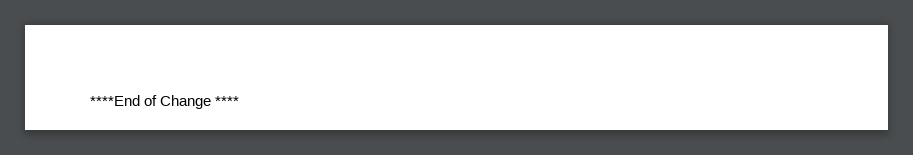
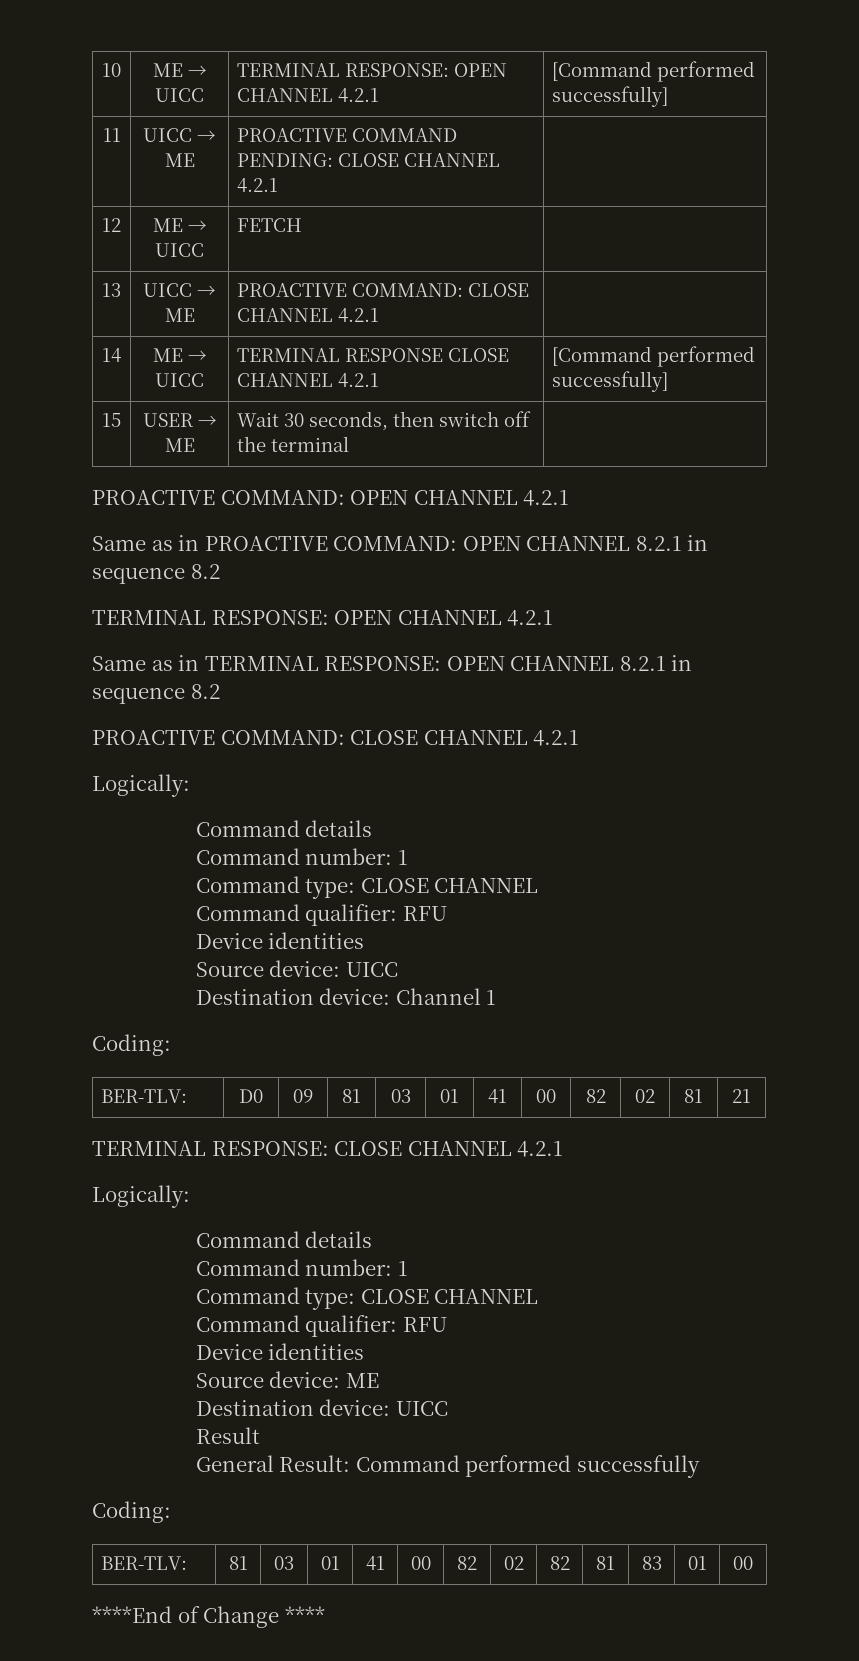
(90, 100) none -> [102,63,121,77] [152,63,207,77] [155,88,204,102] [237,63,508,77] [237,88,380,102] [552,61,756,82] [552,86,669,107] [102,128,121,142] [143,128,216,142] [164,153,195,167] [237,128,458,142] [237,153,501,167] [237,178,279,192] [102,218,121,232] [152,218,207,232] [155,243,204,257] [237,218,303,232] [102,283,121,297] [143,283,216,297] [164,308,195,322] [237,283,530,297] [237,308,380,322] [102,348,121,362] [152,348,207,362] [155,373,204,387] [237,348,510,362] [237,373,380,387] [552,346,756,367] [552,371,669,392] [102,413,121,427] [142,413,217,427] [164,438,195,452] [237,411,532,431] [237,436,350,452] [92,490,570,506] [92,535,709,551] [92,564,220,584] [92,610,554,626] [92,655,693,671] [92,684,220,704] [92,730,580,746] [92,774,190,797] [195,820,373,837] [195,848,408,865] [195,876,539,899] [195,904,447,926] [195,932,365,949] [195,960,398,977] [195,988,497,1005] [92,1034,171,1056] [101,1089,188,1103] [239,1089,263,1103] [293,1089,313,1103] [342,1089,361,1103] [390,1089,411,1103] [440,1089,459,1103] [488,1089,507,1103] [536,1089,556,1103] [585,1089,606,1103] [635,1089,655,1103] [684,1089,703,1103] [732,1089,751,1103] [92,1141,564,1157] [92,1185,190,1208] [195,1231,373,1248] [195,1259,408,1276] [195,1287,539,1310] [195,1315,447,1337] [195,1343,365,1360] [195,1371,379,1388] [195,1399,448,1416] [195,1427,260,1444] [195,1455,700,1478] [92,1501,171,1523] [101,1556,188,1570] [228,1556,248,1570] [274,1556,294,1570] [320,1556,340,1570] [365,1556,385,1570] [410,1556,431,1570] [457,1556,477,1570] [503,1556,524,1570] [549,1556,570,1570] [596,1556,615,1570] [641,1556,662,1570] [687,1556,707,1570] [733,1556,753,1570] 10 | ME → UICC | TERMINAL RESPONSE: OPEN CHANNEL 4.2.1 | [Command performed successfully] // 11 | UICC → ME | PROACTIVE COMMAND PENDING: CLOSE CHANNEL 4.2.1 | // 12 | ME → UICC | FETCH | // 13 | UICC → ME | PROACTIVE COMMAND: CLOSE CHANNEL 4.2.1 | // 14 | ME → UICC | TERMINAL RESPONSE CLOSE CHANNEL 4.2.1 | [Command performed successfully] // 15 | USER → ME | Wait 30 seconds, then switch off the terminal | // PROACTIVE COMMAND: OPEN CHANNEL 4.2.1 // Same as in PROACTIVE COMMAND: OPEN CHANNEL 8.2.1 in sequence 8.2 // TERMINAL RESPONSE: OPEN CHANNEL 4.2.1 // Same as in TERMINAL RESPONSE: OPEN CHANNEL 8.2.1 in sequence 8.2 // PROACTIVE COMMAND: CLOSE CHANNEL 4.2.1 // Logically: // Command details // Command number: 1 // Command type: CLOSE CHANNEL // Command qualifier: RFU // Device identities // Source device: UICC // Destination device: Channel 1 // Coding: // BER-TLV: | D0 | 09 | 81 | 03 | 01 | 41 | 00 | 82 | 02 | 81 | 21 // TERMINAL RESPONSE: CLOSE CHANNEL 4.2.1 // Logically: // Command details // Command number: 1 // Command type: CLOSE CHANNEL // Command qualifier: RFU // Device identities // Source device: ME // Destination device: UICC // Result // General Result: Command performed successfully // Coding: // BER-TLV: | 81 | 03 | 01 | 41 | 00 | 82 | 02 | 82 | 81 | 83 | 01 | 00 //

